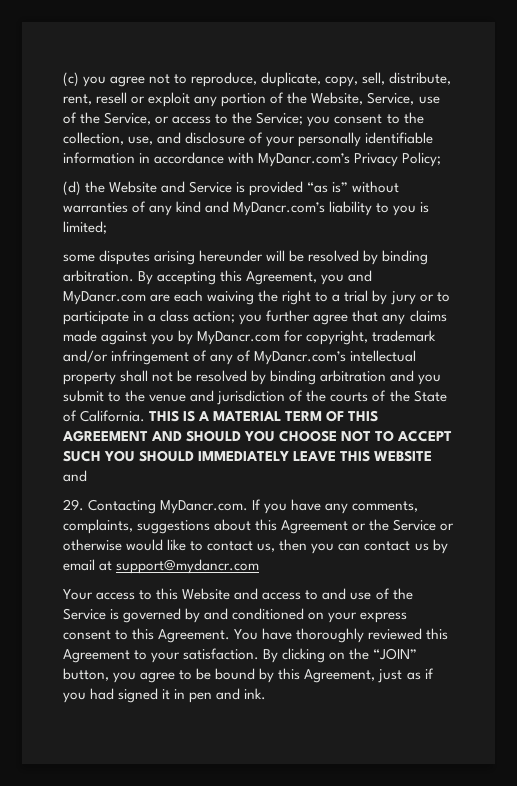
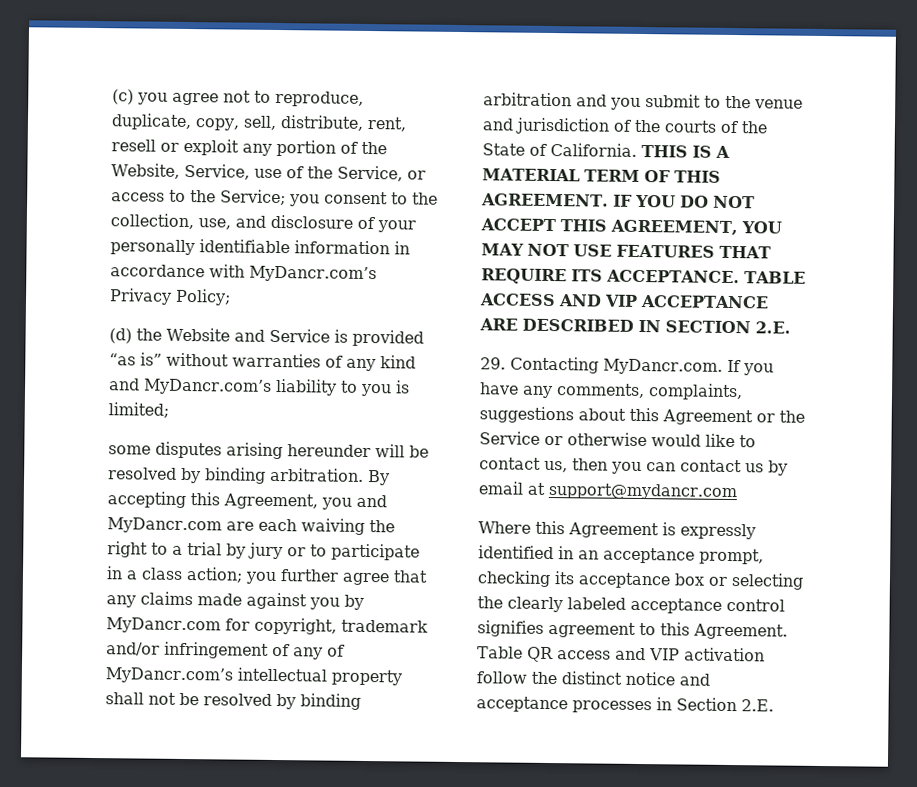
[62,430,453,442] [63,450,433,462] [63,470,87,482] AGREEMENT AND SHOULD YOU CHOOSE NOT TO ACCEPT SUCH YOU SHOULD IMMEDIATELY LEAVE THIS WEBSITE and -> [481,193,755,209] [480,218,782,236] [481,243,771,259] [481,268,806,285] [479,293,769,309] [479,318,791,334] AGREEMENT. IF YOU DO NOT ACCEPT THIS AGREEMENT, YOU MAY NOT USE FEATURES THAT REQUIRE ITS ACCEPTANCE. TABLE ACCESS AND VIP ACCEPTANCE ARE DESCRIBED IN SECTION 2.E.
[63,588,413,600] [63,608,408,623] [63,628,449,643] [63,648,418,663] [63,668,434,683] [63,688,267,703] Your access to this Website and access to and use of the Service is governed by and conditioned on your express consent to this Agreement. You have thoroughly reviewed this Agreement to your satisfaction. By clicking on the “JOIN” button, you agree to be bound by this Agreement, just as if you had signed it in pen and ink. -> [478,520,756,540] [478,545,764,565] [477,570,804,590] [477,596,785,614] [477,620,788,640] [477,646,765,663] [476,671,710,686] [476,696,774,714] Where this Agreement is expressly identified in an acceptance prompt, checking its acceptance box or selecting the clearly labeled acceptance control signifies agreement to this Agreement. Table QR access and VIP activation follow the distinct notice and acceptance processes in Section 2.E.

